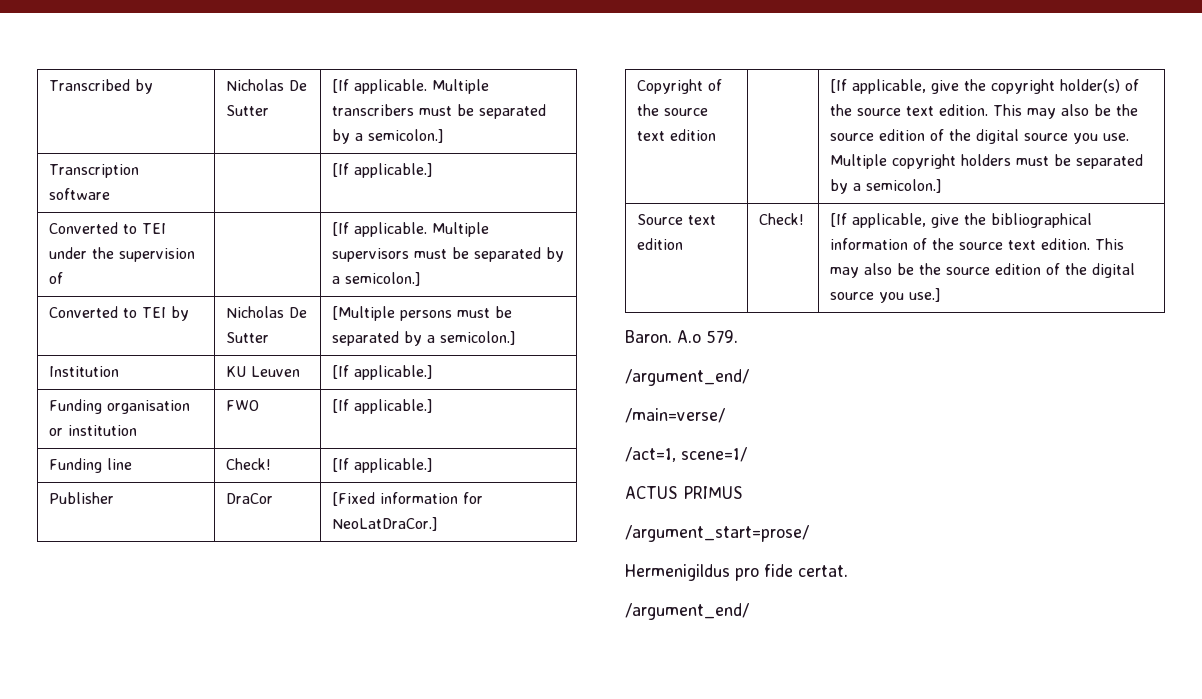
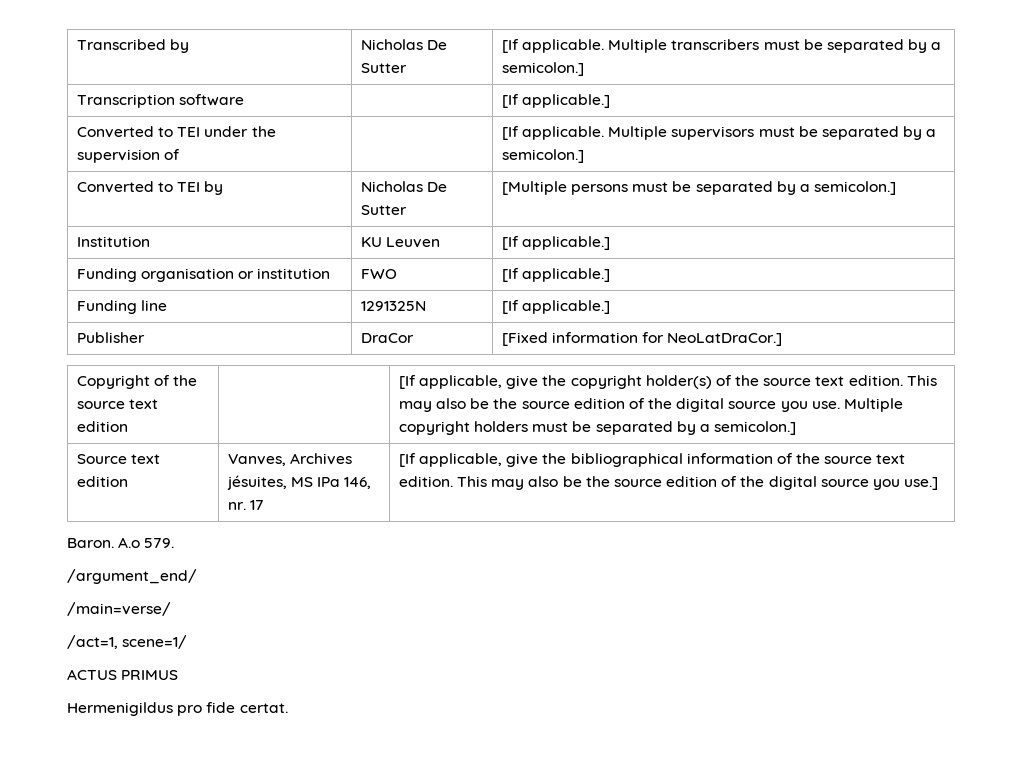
[226,458,272,470] Check! -> [360,301,426,311] 1291325N
[759,213,805,225] Check! -> [227,453,352,466] [226,475,372,490] [227,500,264,510] Vanves, Archives jésuites, MS IPa 146, nr. 17
[625,525,809,542] // /argument_start=prose/ -> (179, 675) none
[625,603,749,620] // /argument_end/ -> (288, 708) none

